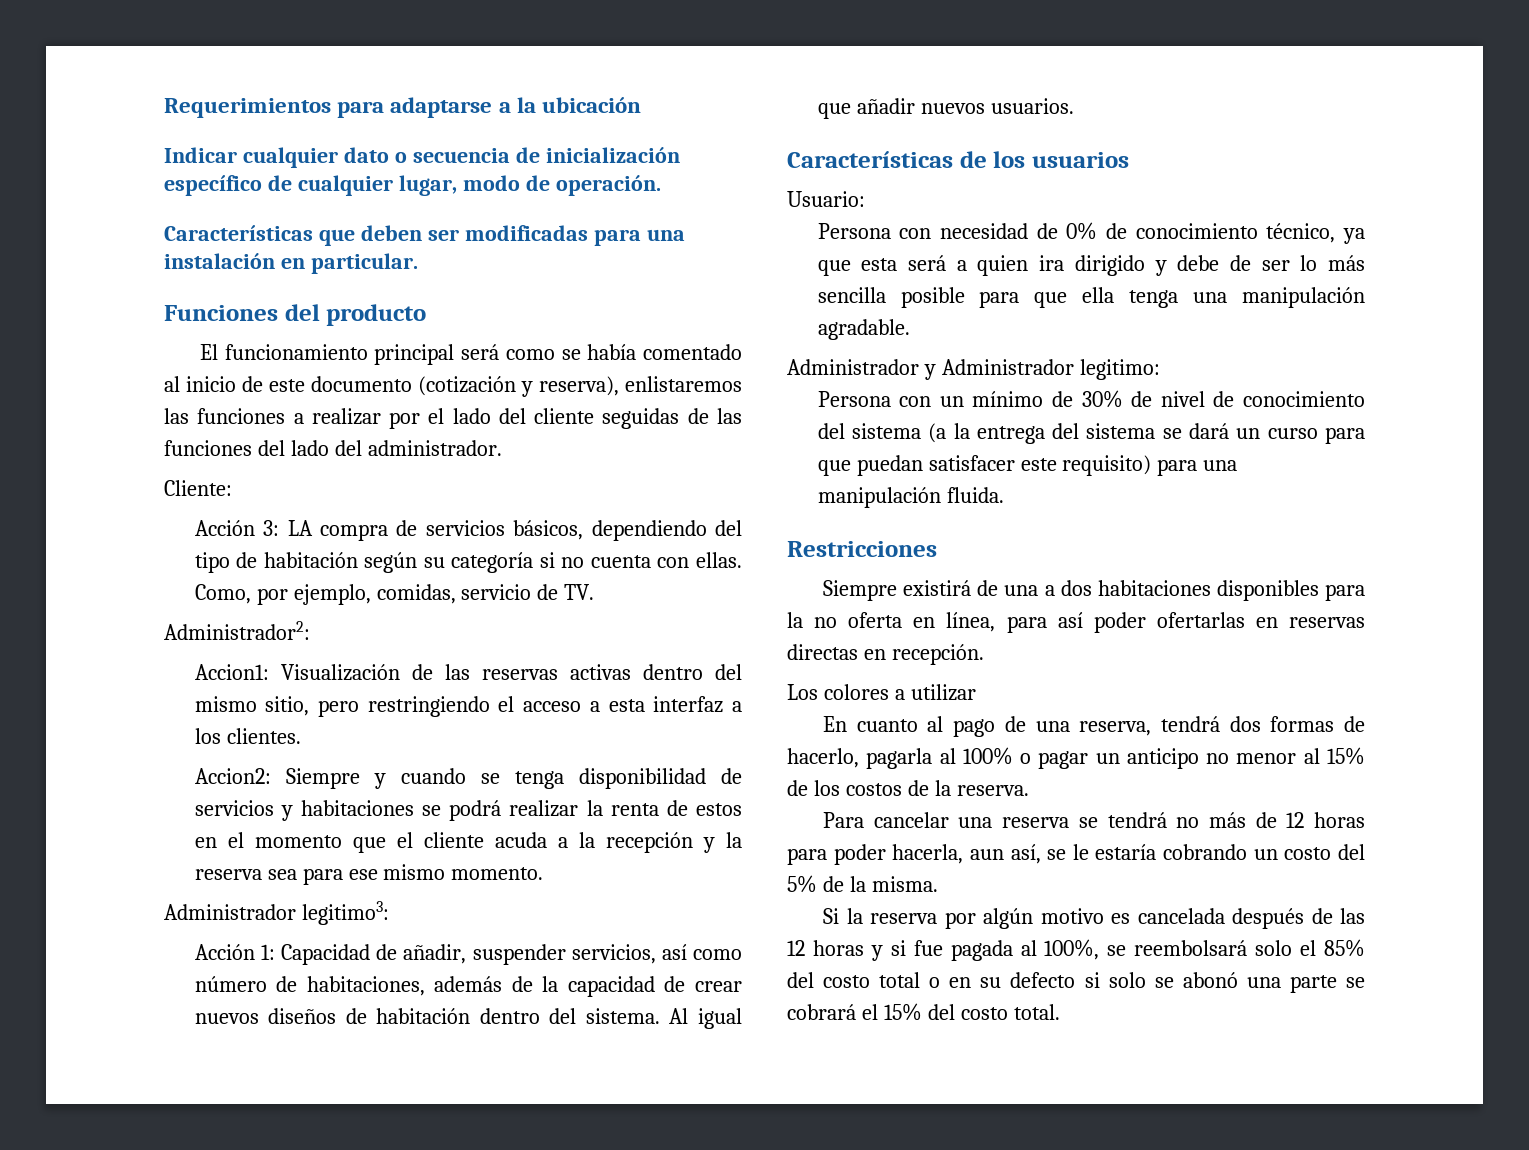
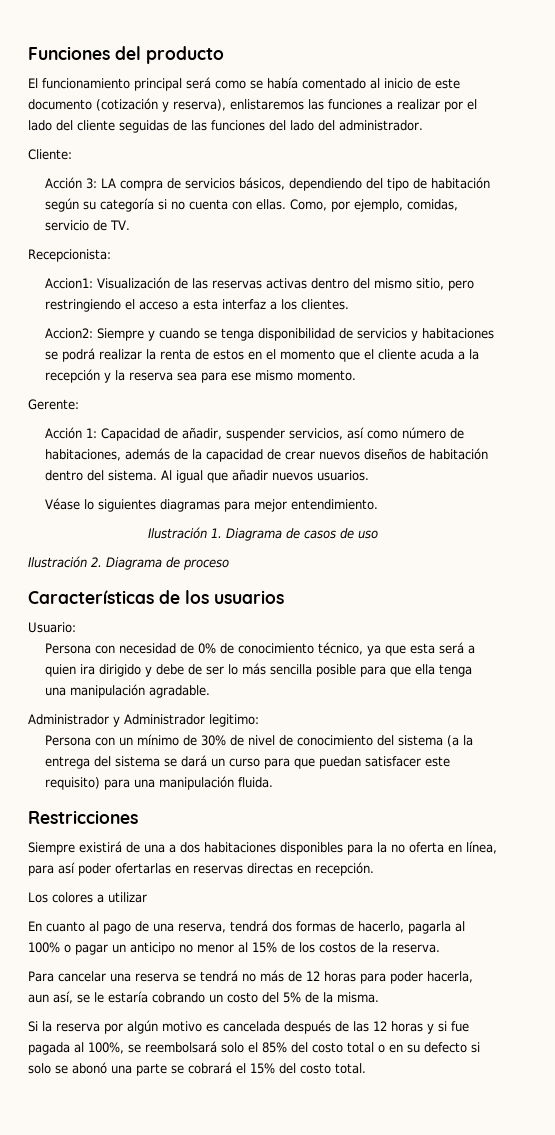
[164,97,642,118] [164,147,680,168] [164,175,661,196] [164,225,685,246] [164,253,418,274] Requerimientos para adaptarse a la ubicación // Indicar cualquier dato o secuencia de inicialización específico de cualquier lugar, modo de operación. // Características que deben ser modificadas para una instalación en particular. // -> (28, 53) none
[164,621,310,640] Administrador2: -> [28,249,111,262] Recepcionista:
[164,901,389,925] Administrador legitimo3: -> [28,399,79,410] Gerente:
(1074, 106) none -> [45,498,379,512] [147,527,378,541] [28,556,229,570] // Véase lo siguientes diagramas para mejor entendimiento. // Ilustración 1. Diagrama de casos de uso // Ilustración 2. Diagrama de proceso

